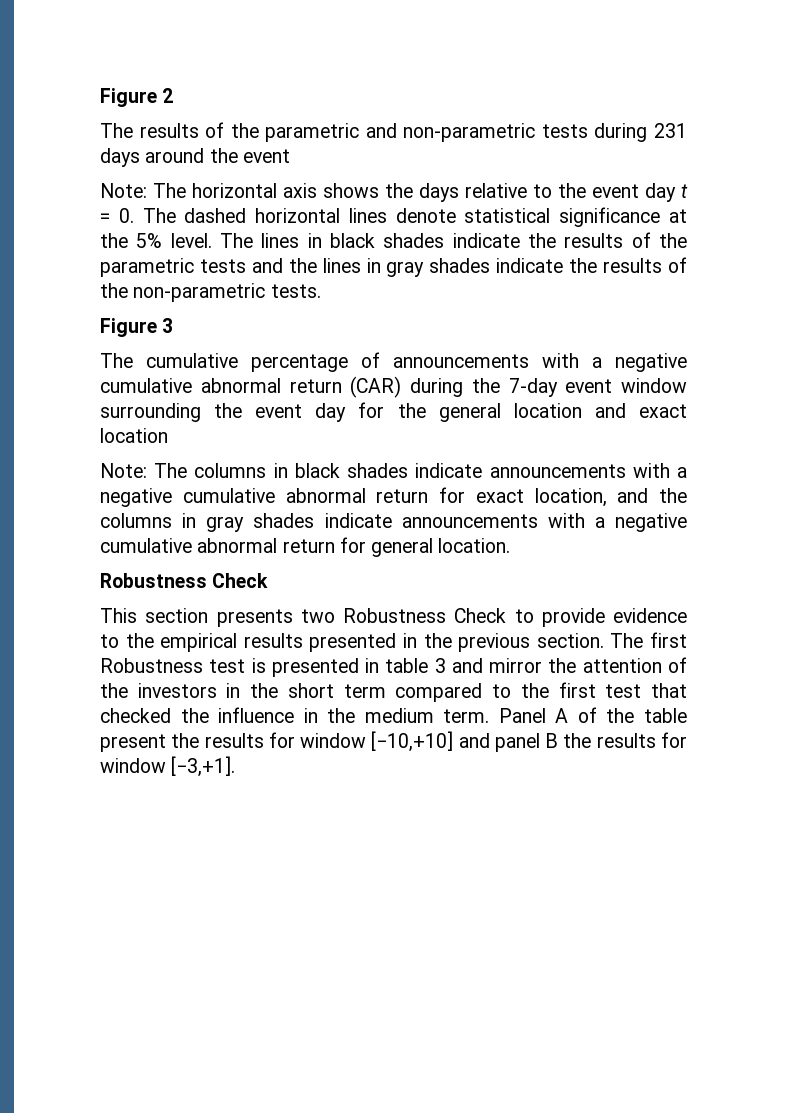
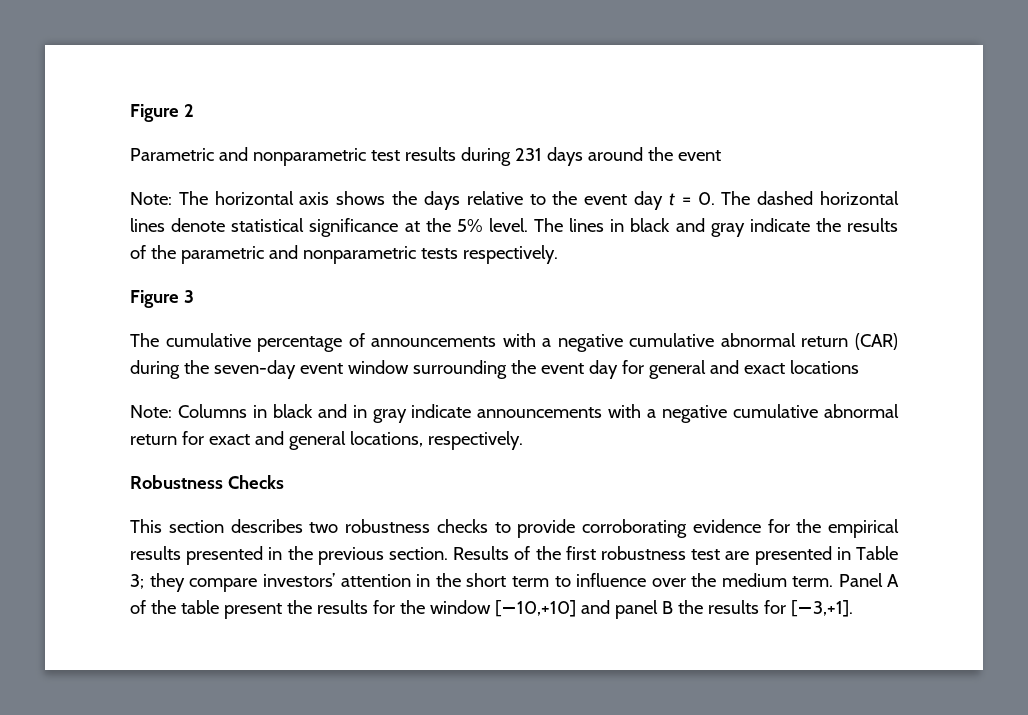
[100,122,588,142] The results of the parametric and non-parametric tests -> [130,147,456,166] Parametric and nonparametric test results
[383,233,445,248] shades -> [675,218,745,237] and gray
[199,257,688,277] [100,283,321,302] tests and the lines in gray shades indicate the results of the non-parametric tests. -> [268,245,558,264] and nonparametric tests respectively.
[508,378,558,397] 7-day -> [213,360,296,379] seven-day
[397,403,582,422] the general location -> [648,360,706,379] general
[100,428,168,443] [100,463,409,478] location // Note: The columns in black shades -> [789,360,859,374] [130,404,407,423] locations // Note: Columns in black and in gray
[534,488,687,507] [100,513,687,532] [100,537,511,557] [100,573,269,588] location, and the columns in gray shades indicate announcements with a negative cumulative abnormal return for general location. // Robustness Check -> [254,431,523,450] [130,475,284,489] and general locations, respectively. // Robustness Checks
[216,608,687,627] [100,634,119,648] presents two Robustness Check to provide evidence to -> [230,519,790,538] describes two robustness checks to provide corroborating evidence for
[610,632,688,648] [100,657,687,677] [100,682,688,702] [100,707,318,723] The first Robustness test is presented in table 3 and mirror the attention of the investors in the short term compared to the first test that checked the influence in -> [453,546,899,565] [130,573,686,592] Results of the first robustness test are presented in Table 3; they compare investors’ attention in the short term to influence over
(295, 740) none -> [399,600,425,614] the
[100,758,166,773] window -> (786, 607) none

